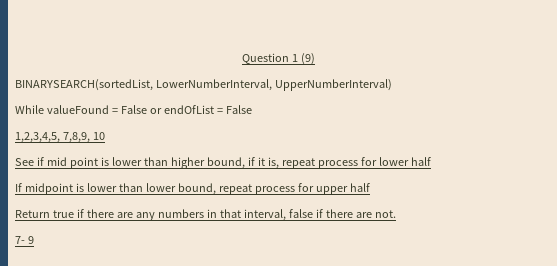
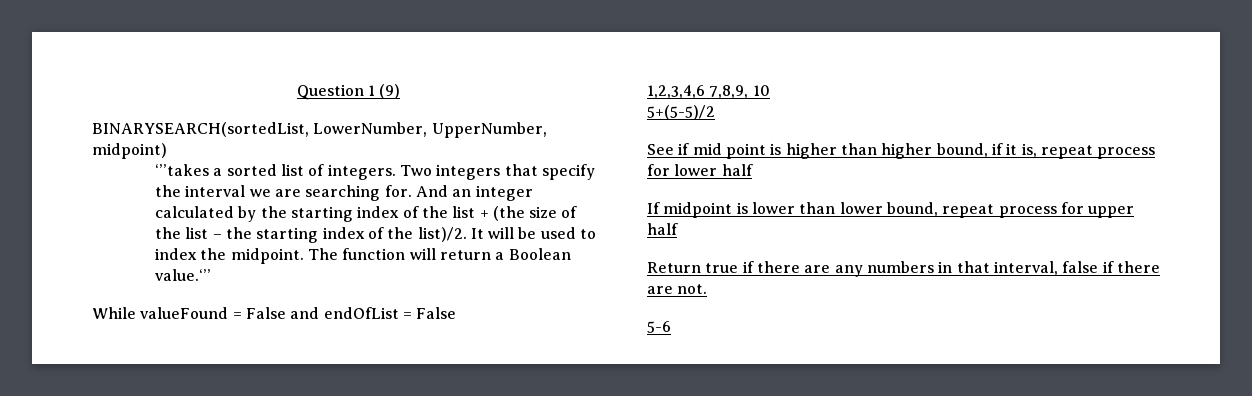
[155,79,392,91] LowerNumberInterval, UpperNumberInterval) -> [313,122,547,138] [92,143,167,159] [154,164,595,180] [154,185,533,201] [154,206,578,222] [154,227,597,243] [154,248,571,264] [154,269,211,281] LowerNumber, UpperNumber, midpoint) // ‘’’takes a sorted list of integers. Two integers that specify the interval we are searching for. And an integer calculated by the starting index of the list + (the size of the list – the starting index of the list)/2. It will be used to index the midpoint. The function will return a Boolean value.‘’’
[149,108,162,114] or -> [290,307,320,319] and
[15,132,60,143] 1,2,3,4,5, -> [647,85,705,99] 1,2,3,4,6
(105, 136) none -> [647,105,715,120] // 5+(5-5)/2
[111,157,142,166] lower -> [785,143,837,159] higher
[15,236,34,244] 7- 9 -> [647,321,671,333] 5-6

